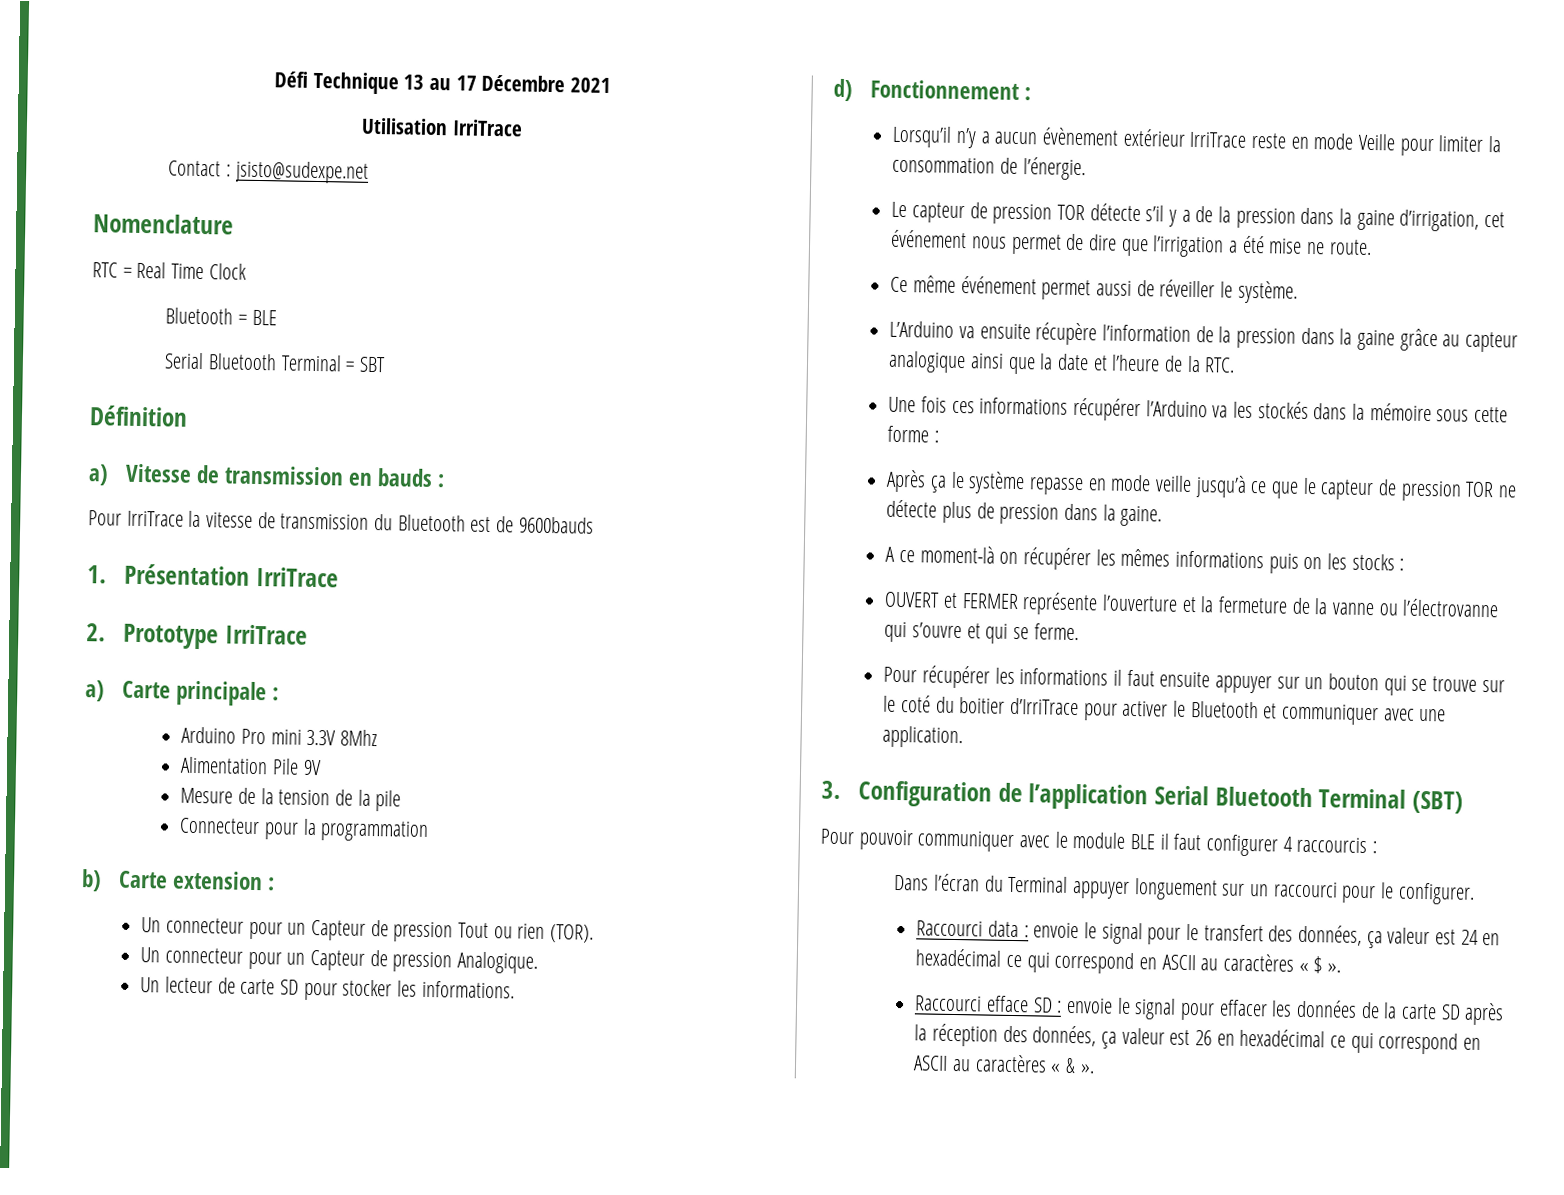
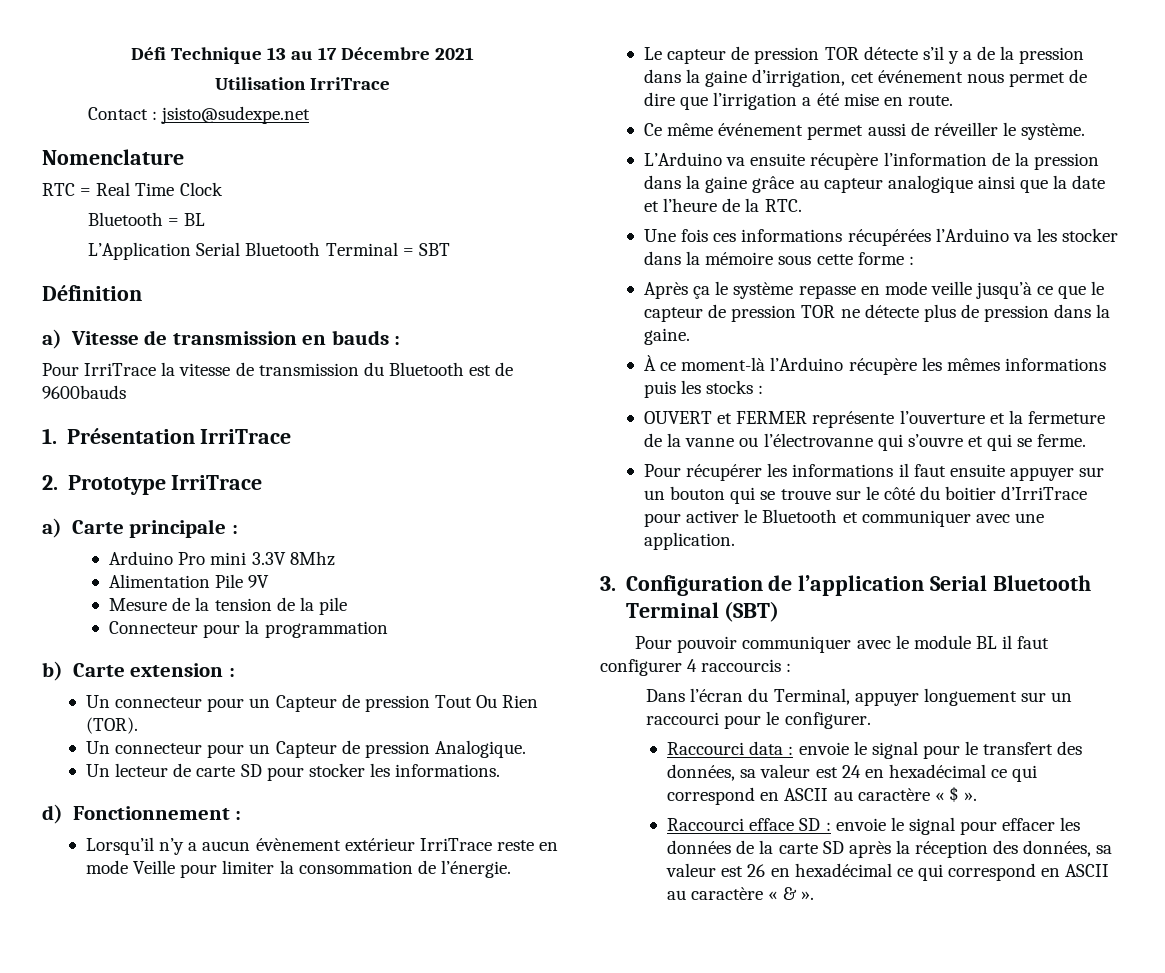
[251,309,277,326] BLE // -> [184,213,206,226] [88,242,192,260] BL // L’Application
[493,923,546,939] ou rien -> [476,695,539,708] Ou Rien
[1305,241,1325,255] ne -> [883,97,903,106] en
[1072,397,1141,422] récupérer -> [847,229,931,246] récupérées
[1257,401,1309,419] stockés -> [1062,228,1119,242] stocker
[885,546,896,562] A -> [644,355,657,371] À
[999,547,1091,571] on récupérer -> [770,357,917,375] l’Arduino récupère
[1303,556,1323,570] on -> (677, 389) none
[900,695,931,713] coté -> [883,487,915,500] côté
[1130,834,1157,850] BLE -> [975,636,997,649] BL
[1007,875,1069,893] Terminal -> [773,688,850,705] Terminal,
[1366,931,1383,949] ça -> [740,769,757,778] sa
[1223,953,1295,972] caractères -> [857,788,930,801] caractère
[1100,1031,1117,1049] ça -> [1096,845,1113,854] sa
[974,1054,1047,1073] caractères -> [691,887,764,900] caractère

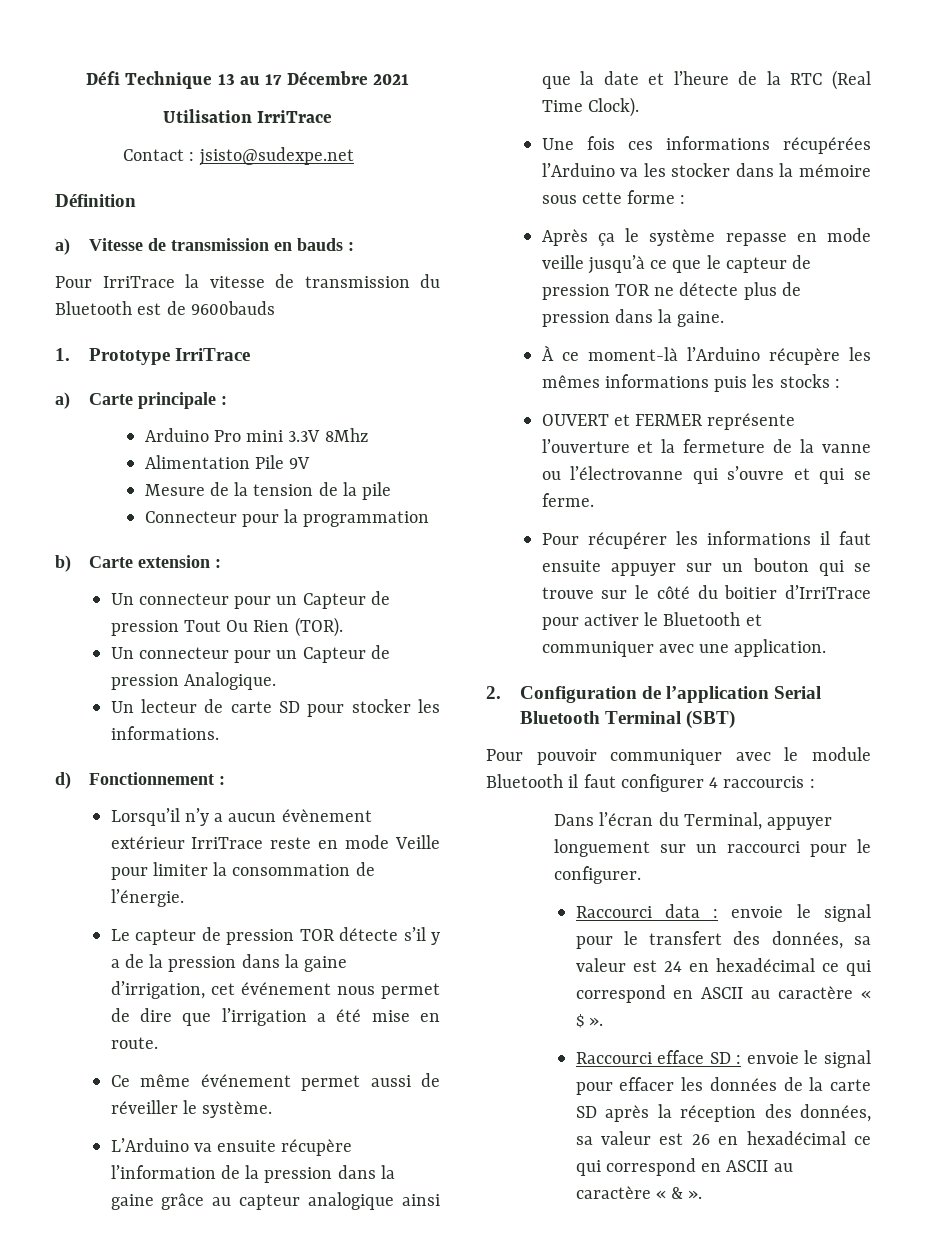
[42,149,184,165] [42,182,223,196] [88,212,206,226] [88,242,450,260] // Nomenclature // RTC = Real Time Clock // Bluetooth = BL // L’Application Serial Bluetooth Terminal = SBT -> (354, 156) none
[66,428,292,444] [42,475,58,490] Présentation IrriTrace // 2. -> (70, 354) none
[764,199,802,212] RTC. -> [790,70,871,90] [541,97,639,117] RTC (Real Time Clock).
[600,576,616,591] 3. -> [486,686,501,699] 2.
[975,636,997,649] BL -> [486,774,563,788] Bluetooth

